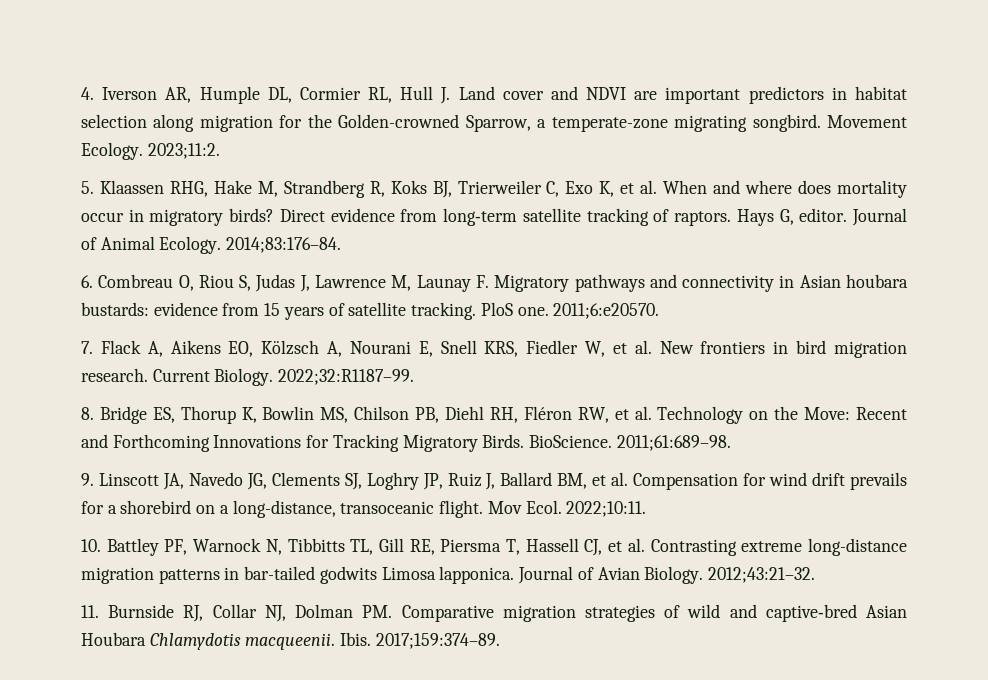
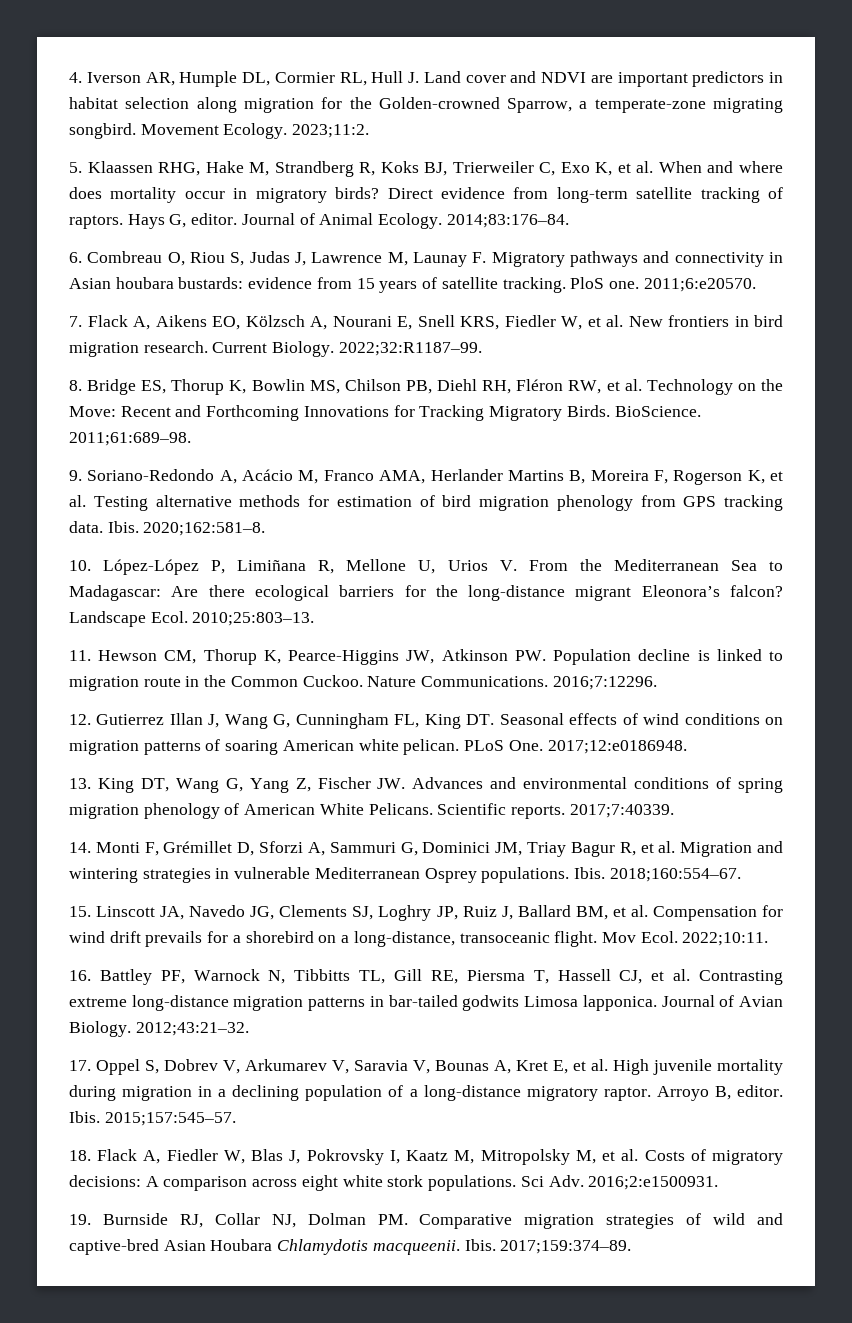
(94, 479) none -> [87,469,784,485] [69,495,783,511] [69,521,266,536] [69,559,784,575] [69,585,783,601] [69,611,315,627] [69,649,784,665] [69,675,657,691] [69,713,783,729] [69,739,687,755] [69,777,784,793] [69,803,674,819] [69,841,784,857] [69,867,741,883] [69,906,91,917] Soriano-Redondo A, Acácio M, Franco AMA, Herlander Martins B, Moreira F, Rogerson K, et al. Testing alternative methods for estimation of bird migration phenology from GPS tracking data. Ibis. 2020;162:581–8. // 10. López-López P, Limiñana R, Mellone U, Urios V. From the Mediterranean Sea to Madagascar: Are there ecological barriers for the long-distance migrant Eleonora’s falcon? Landscape Ecol. 2010;25:803–13. // 11. Hewson CM, Thorup K, Pearce-Higgins JW, Atkinson PW. Population decline is linked to migration route in the Common Cuckoo. Nature Communications. 2016;7:12296. // 12. Gutierrez Illan J, Wang G, Cunningham FL, King DT. Seasonal effects of wind conditions on migration patterns of soaring American white pelican. PLoS One. 2017;12:e0186948. // 13. King DT, Wang G, Yang Z, Fischer JW. Advances and environmental conditions of spring migration phenology of American White Pelicans. Scientific reports. 2017;7:40339. // 14. Monti F, Grémillet D, Sforzi A, Sammuri G, Dominici JM, Triay Bagur R, et al. Migration and wintering strategies in vulnerable Mediterranean Osprey populations. Ibis. 2018;160:554–67. // 15.
[81,539,101,552] 10. -> [69,970,91,981] 16.
[81,605,99,618] 11. -> [69,1059,783,1075] [69,1085,784,1101] [69,1111,236,1126] [69,1149,783,1165] [69,1175,719,1191] [69,1214,91,1225] 17. Oppel S, Dobrev V, Arkumarev V, Saravia V, Bounas A, Kret E, et al. High juvenile mortality during migration in a declining population of a long‐distance migratory raptor. Arroyo B, editor. Ibis. 2015;157:545–57. // 18. Flack A, Fiedler W, Blas J, Pokrovsky I, Kaatz M, Mitropolsky M, et al. Costs of migratory decisions: A comparison across eight white stork populations. Sci Adv. 2016;2:e1500931. // 19.

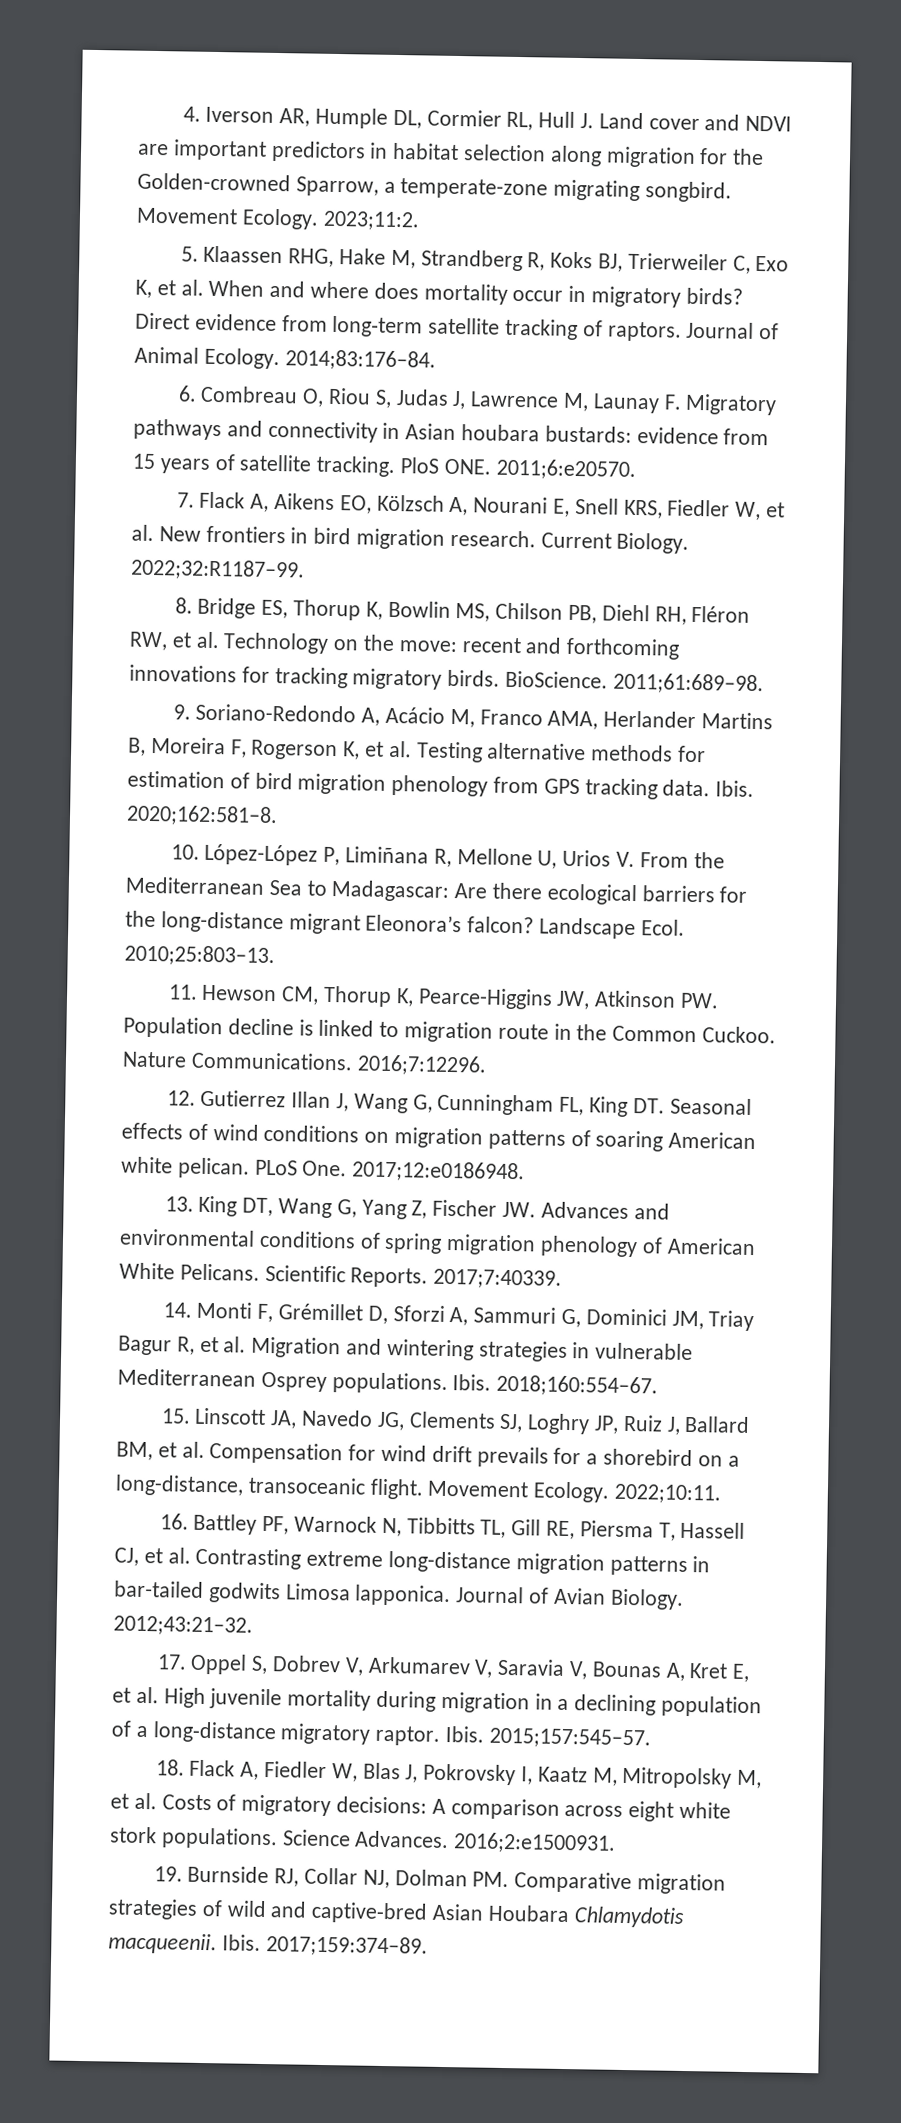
[127,213,238,229] Hays G, editor. -> (682, 331) none
[608,281,639,289] one. -> [443,458,491,475] ONE.
[69,405,610,421] Move: Recent and Forthcoming Innovations for Tracking Migratory Birds. -> [398,637,681,660] [129,664,501,690] move: recent and forthcoming innovations for tracking migratory birds.
[511,805,566,819] reports. -> [350,1267,429,1288] Reports.
[601,931,678,943] Mov Ecol. -> [427,1480,611,1503] Movement Ecology.
[656,1085,784,1101] Arroyo B, editor. -> (441, 1735) none
[520,1175,584,1187] Sci Adv. -> [281,1829,450,1849] Science Advances.

